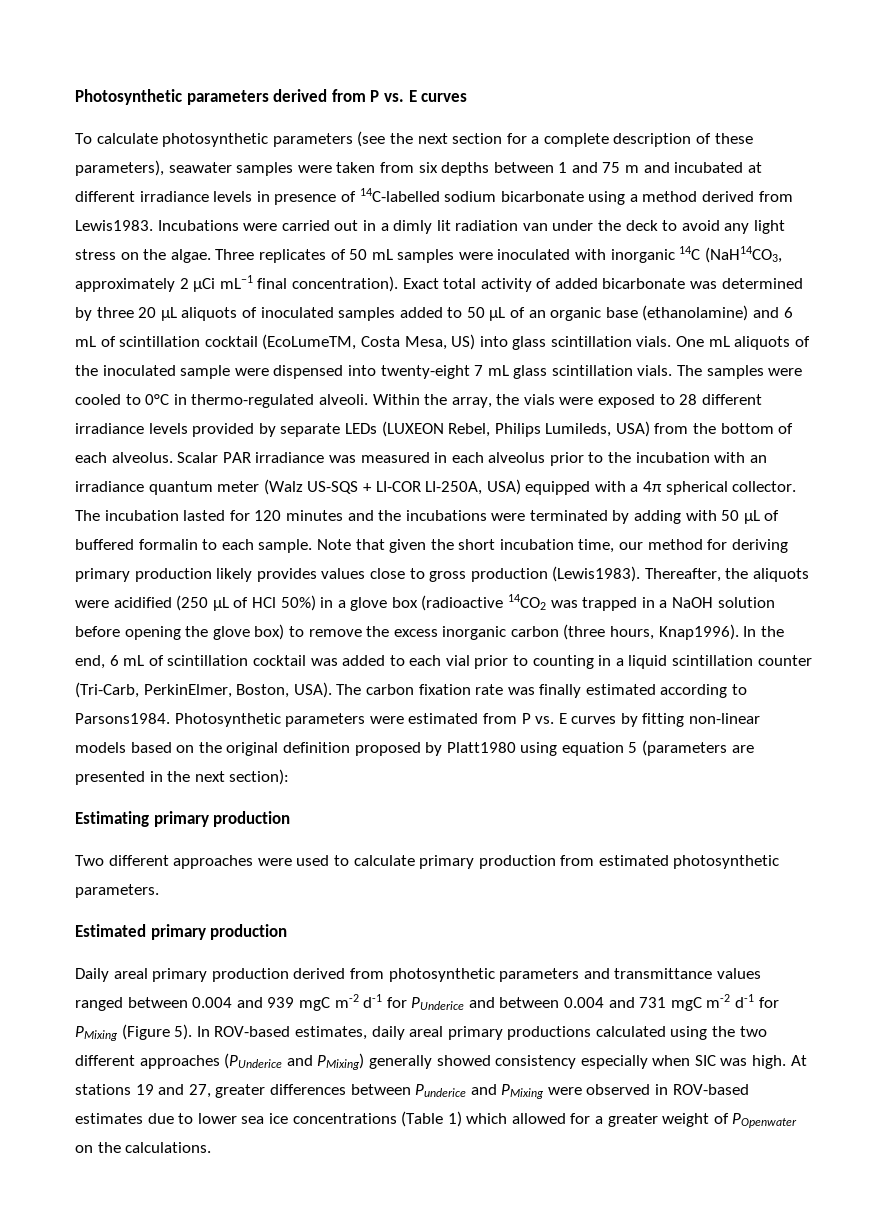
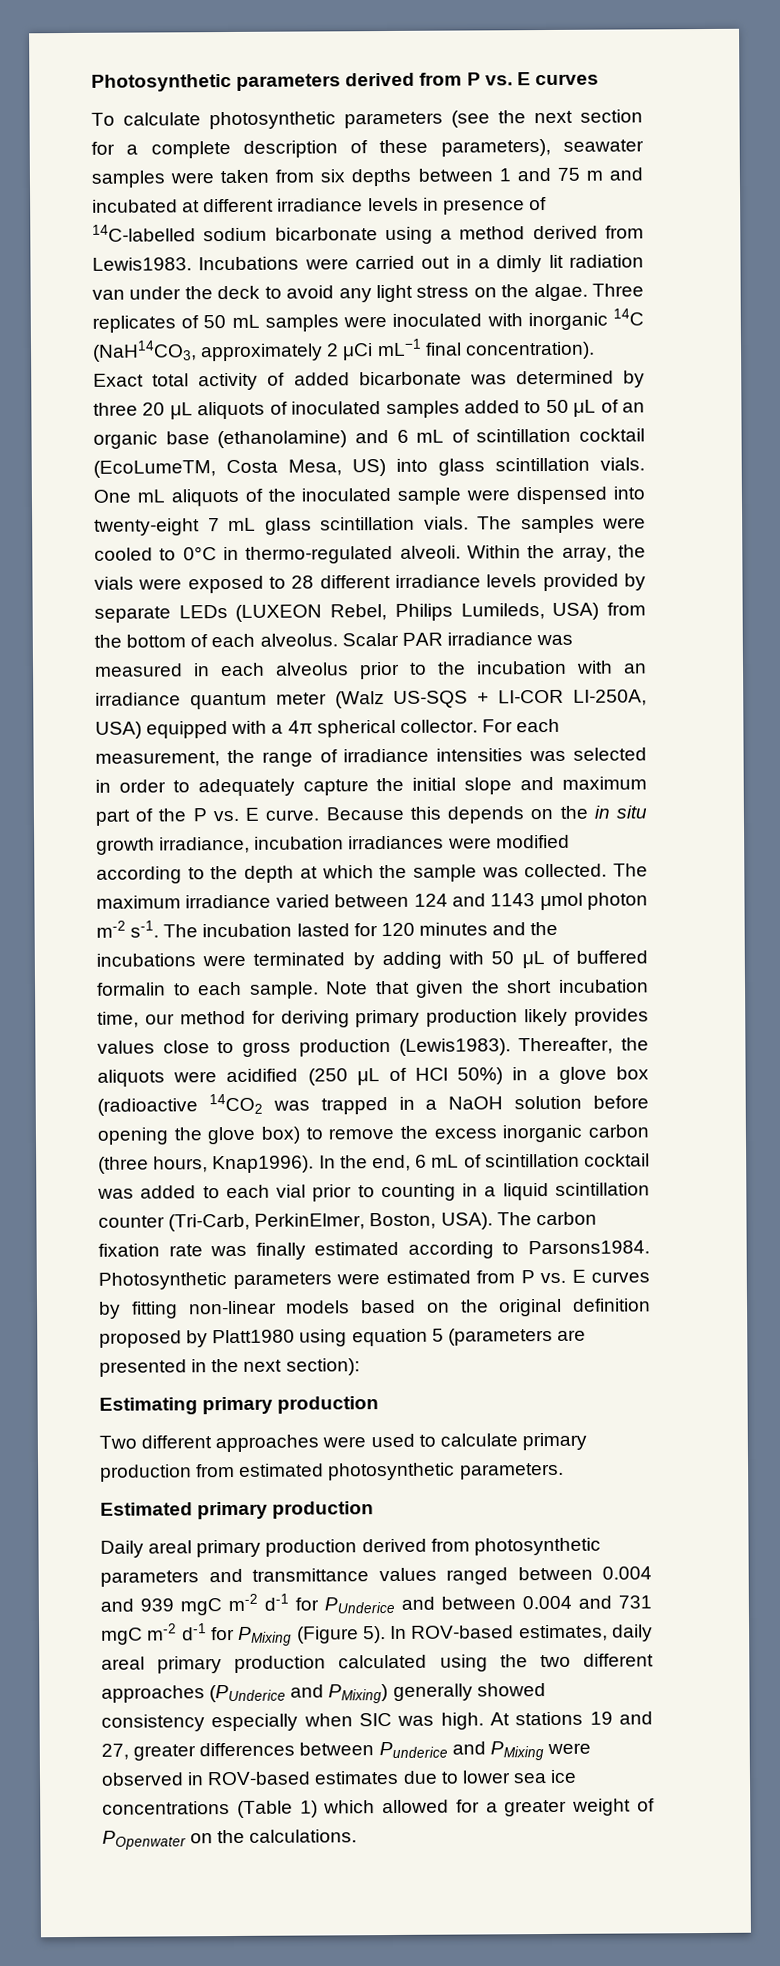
(797, 486) none -> [481,718,561,733] [95,747,648,767] [95,776,648,797] [95,805,647,826] [96,834,570,855] [96,863,648,884] [96,892,648,911] [96,920,160,938] For each measurement, the range of irradiance intensities was selected in order to adequately capture the initial slope and maximum part of the P vs. E curve. Because this depends on the in situ growth irradiance, incubation irradiances were modified according to the depth at which the sample was collected. The maximum irradiance varied between 124 and 1143 μmol photon m-2 s-1.
[507,1026,592,1040] productions -> [234,1655,327,1673] production

